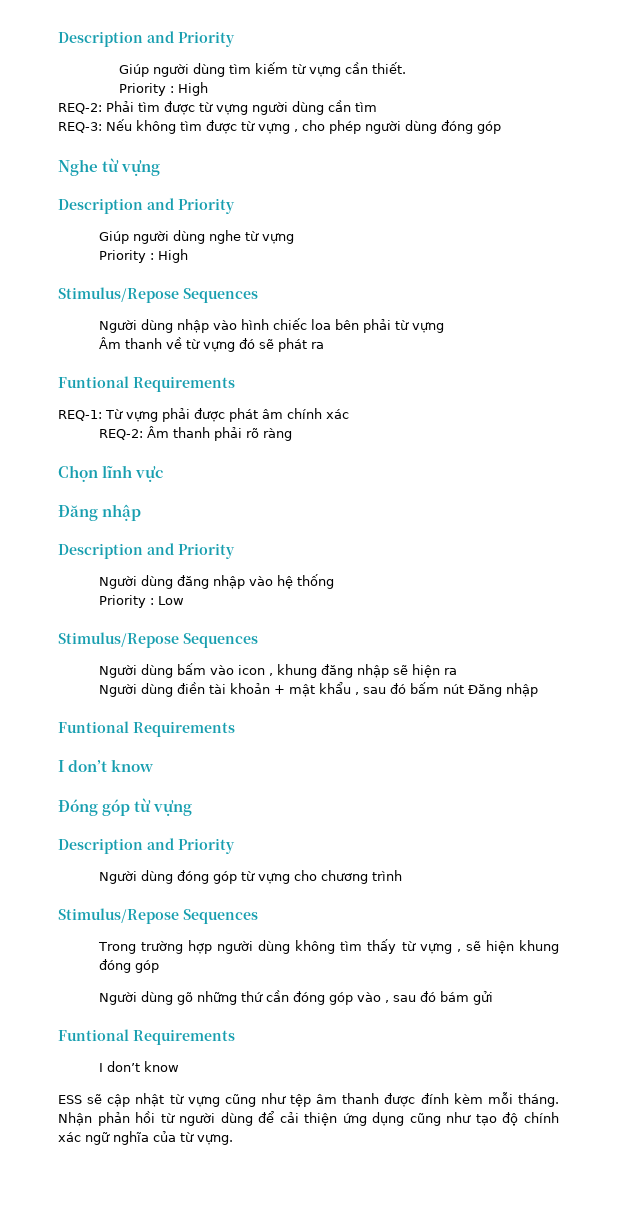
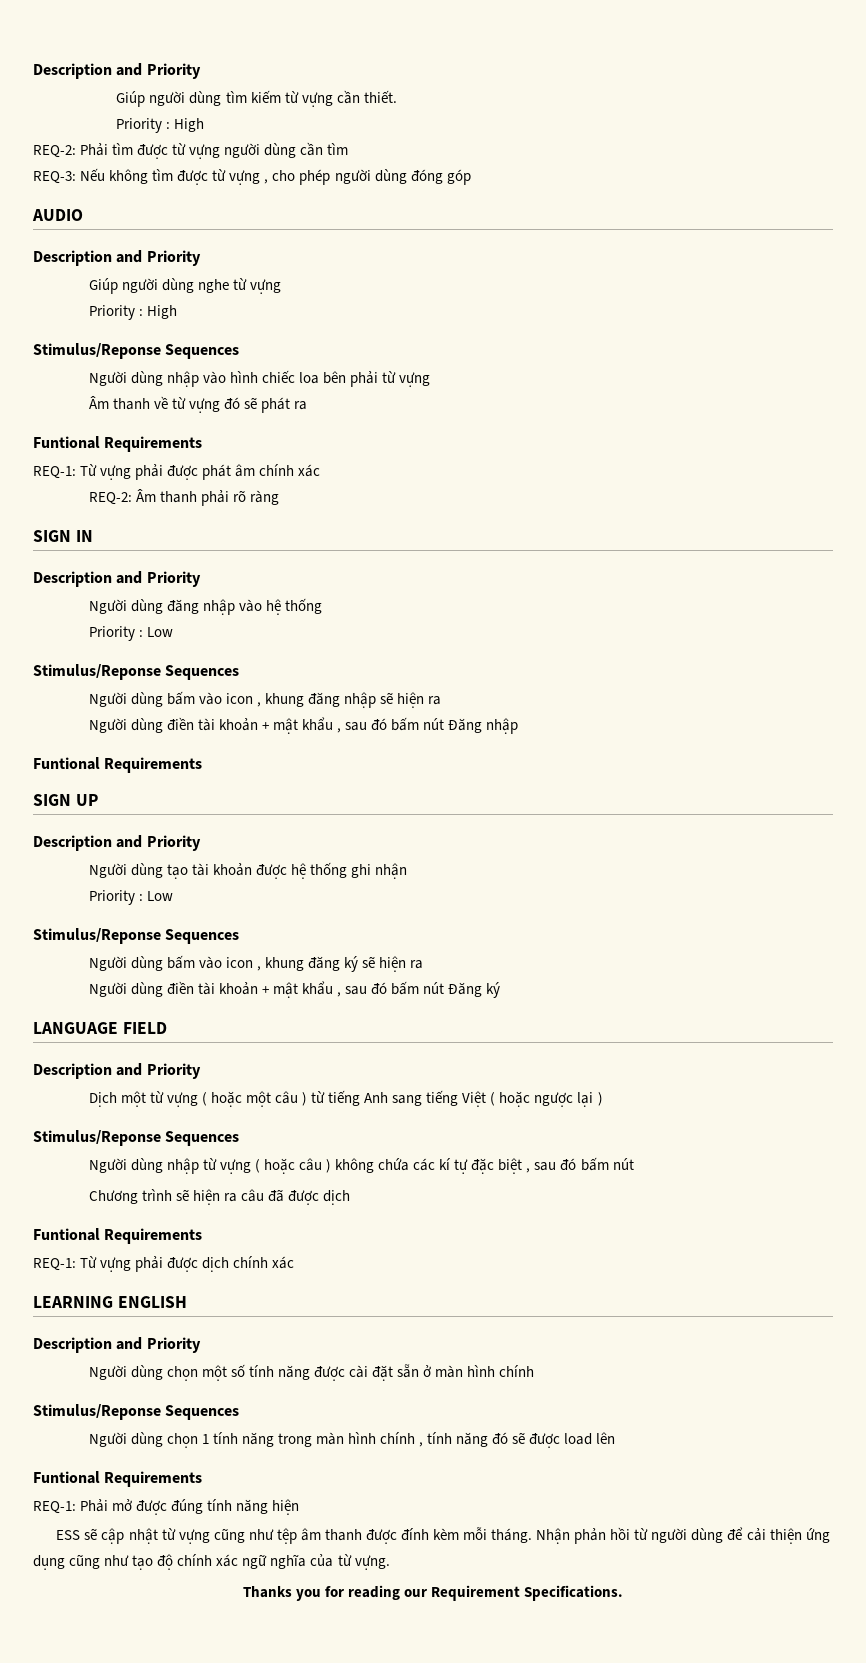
[58,158,161,176] Nghe từ vựng -> [32,209,83,221] AUDIO
[58,287,179,303] Stimulus/Repose -> [33,343,161,359] Stimulus/Reponse
[58,465,164,482] [58,504,142,521] Chọn lĩnh vực // Đăng nhập -> [33,530,93,542] SIGN IN
[58,632,179,648] Stimulus/Repose -> [33,664,161,680] Stimulus/Reponse
[58,759,155,772] [58,798,193,816] [58,838,235,854] [98,870,402,884] [58,908,258,924] [97,939,559,954] [98,959,159,973] [98,990,493,1005] [58,1029,235,1045] [98,1061,179,1072] I don’t know // Đóng góp từ vựng // Description and Priority // Người dùng đóng góp từ vựng cho chương trình // Stimulus/Repose Sequences // Trong trường hợp người dùng không tìm thấy từ vựng , sẽ hiện khung đóng góp // Người dùng gõ những thứ cần đóng góp vào , sau đó bám gửi // Funtional Requirements // I don’t know -> [33,794,98,806] [33,835,201,851] [88,862,408,879] [88,890,173,905] [33,928,240,944] [88,955,424,972] [88,981,501,998] [33,1022,167,1034] [33,1063,201,1079] [88,1090,603,1107] [33,1130,240,1146] [88,1157,634,1174] [88,1189,350,1205] [33,1228,203,1244] [33,1256,295,1272] [33,1296,187,1308] [33,1337,201,1353] [88,1364,535,1381] [33,1404,240,1420] [88,1432,616,1448] [33,1471,203,1487] [33,1499,300,1515] SIGN UP // Description and Priority // Người dùng tạo tài khoản được hệ thống ghi nhận // Priority : Low // Stimulus/Reponse Sequences // Người dùng bấm vào icon , khung đăng ký sẽ hiện ra // Người dùng điền tài khoản + mật khẩu , sau đó bấm nút Đăng ký // LANGUAGE FIELD // Description and Priority // Dịch một từ vựng ( hoặc một câu ) từ tiếng Anh sang tiếng Việt ( hoặc ngược lại ) // Stimulus/Reponse Sequences // Người dùng nhập từ vựng ( hoặc câu ) không chứa các kí tự đặc biệt , sau đó bấm nút // Chương trình sẽ hiện ra câu đã được dịch // Funtional Requirements // REQ-1: Từ vựng phải được dịch chính xác // LEARNING ENGLISH // Description and Priority // Người dùng chọn một số tính năng được cài đặt sẵn ở màn hình chính // Stimulus/Reponse Sequences // Người dùng chọn 1 tính năng trong màn hình chính , tính năng đó sẽ được load lên // Funtional Requirements // REQ-1: Phải mở được đúng tính năng hiện
(233, 1139) none -> [242,1585,624,1601] // Thanks you for reading our Requirement Specifications.

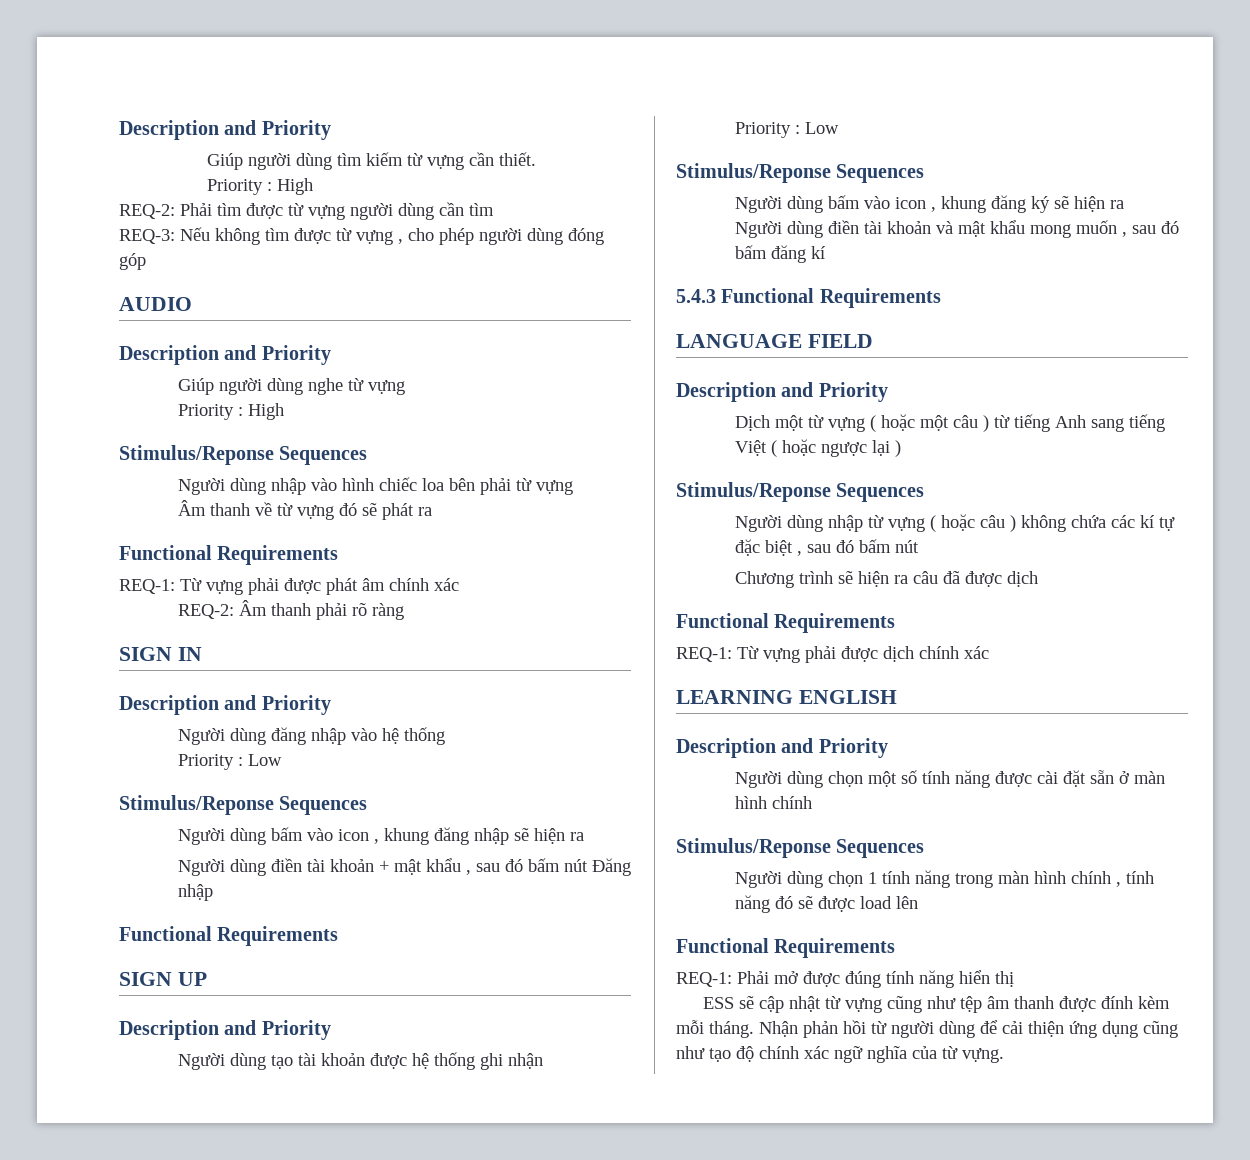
[33,436,100,449] Funtional -> [119,545,212,560] Functional
[33,757,100,770] Funtional -> [119,926,212,941] Functional
[261,981,501,998] + mật khẩu , sau đó bấm nút Đăng ký -> [935,220,1179,238] [734,245,825,263] [676,288,941,308] và mật khẩu mong muốn , sau đó bấm đăng kí // 5.4.3 Functional Requirements
[33,1228,100,1241] Funtional -> [676,613,769,628] Functional
[33,1471,100,1484] Funtional -> [676,938,769,953] Functional
[272,1499,300,1515] hiện -> [959,970,1014,987] hiển thị
[242,1585,624,1601] // Thanks you for reading our Requirement Specifications. -> (1004, 1055) none

